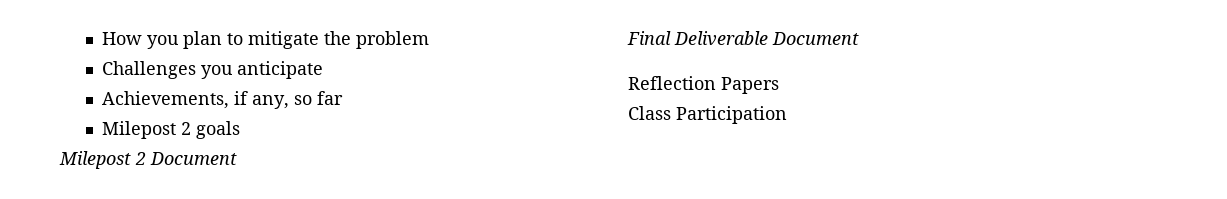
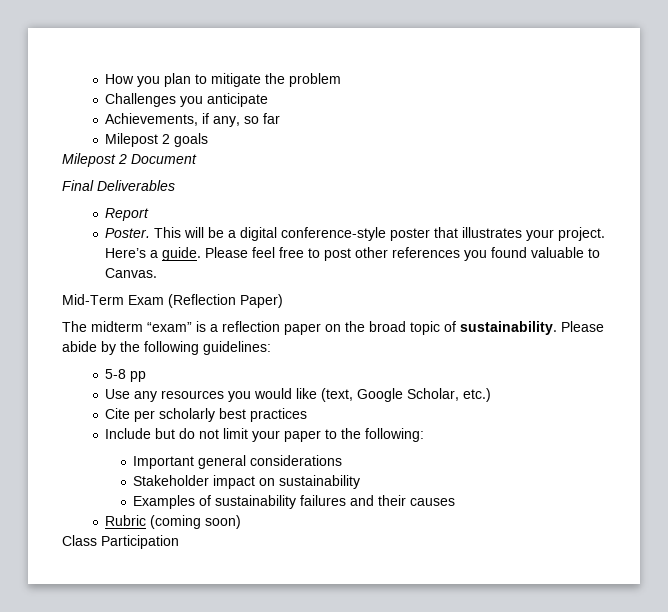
[674,31,859,46] [628,76,779,94] Deliverable Document // Reflection Papers -> [97,180,175,191] [105,208,150,221] [105,227,606,241] [105,247,601,261] [105,268,158,278] [62,294,283,308] [62,321,604,335] [62,341,271,355] [105,369,147,382] [105,388,492,402] [105,408,308,422] [105,428,425,442] [133,455,343,469] [133,475,361,489] [133,495,456,509] [105,515,242,529] Deliverables // Report // Poster. This will be a digital conference-style poster that illustrates your project. Here’s a guide. Please feel free to post other references you found valuable to Canvas. // Mid-Term Exam (Reflection Paper) // The midterm “exam” is a reflection paper on the broad topic of sustainability. Please abide by the following guidelines: // 5-8 pp // Use any resources you would like (text, Google Scholar, etc.) // Cite per scholarly best practices // Include but do not limit your paper to the following: // Important general considerations // Stakeholder impact on sustainability // Examples of sustainability failures and their causes // Rubric (coming soon)

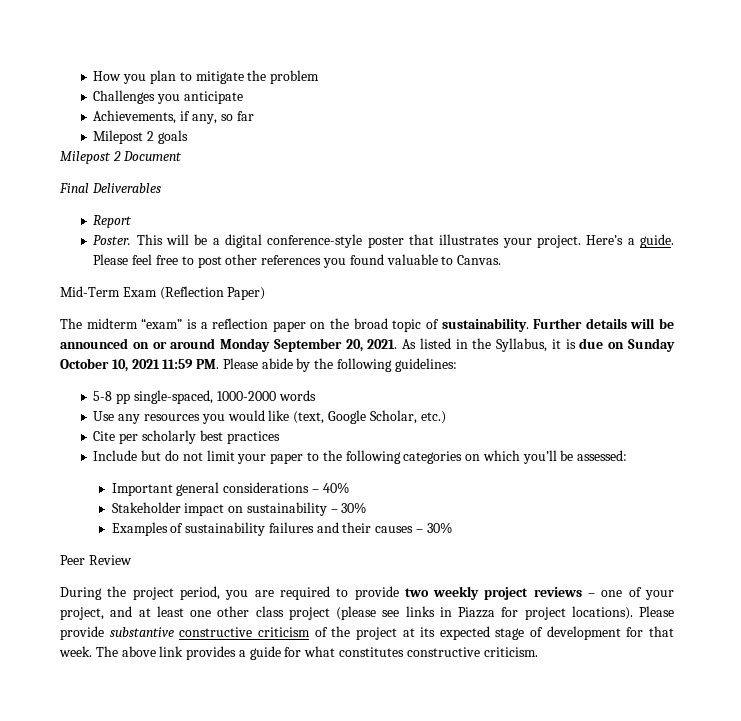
(557, 328) none -> [533,318,674,329] [60,338,675,352] [60,358,220,372] Further details will be announced on or around Monday September 20, 2021. As listed in the Syllabus, it is due on Sunday October 10, 2021 11:59 PM.
(147, 376) none -> [134,390,316,404] single-spaced, 1000-2000 words
[365,428,425,442] following: -> [345,450,628,464] following categories on which you’ll be assessed:
(343, 460) none -> [311,482,349,494] – 40%
(361, 482) none -> [330,502,367,514] – 30%
[105,515,242,529] [62,535,179,549] // Rubric (coming soon) // Class Participation -> [416,522,452,534] [60,555,132,565] [60,586,674,600] [60,606,674,620] [60,626,674,640] [59,646,538,660] – 30% // Peer Review // During the project period, you are required to provide two weekly project reviews – one of your project, and at least one other class project (please see links in Piazza for project locations). Please provide substantive constructive criticism of the project at its expected stage of development for that week. The above link provides a guide for what constitutes constructive criticism.

